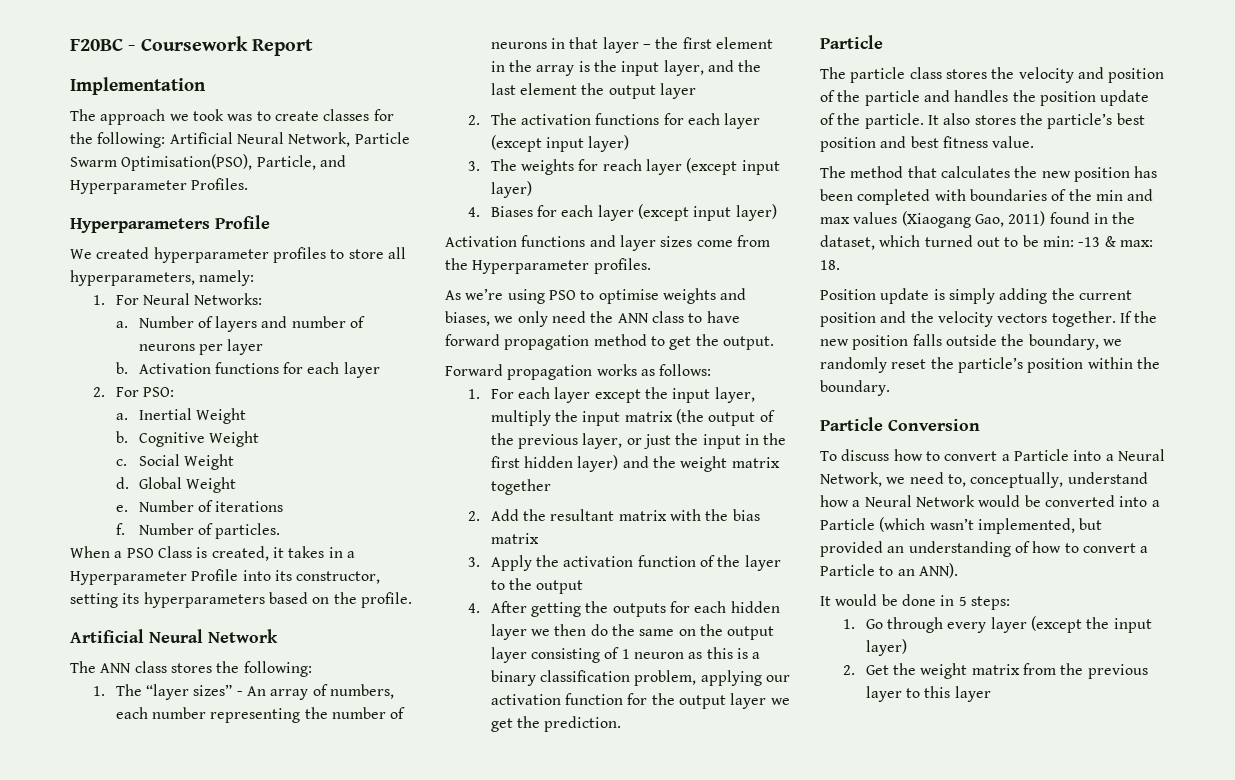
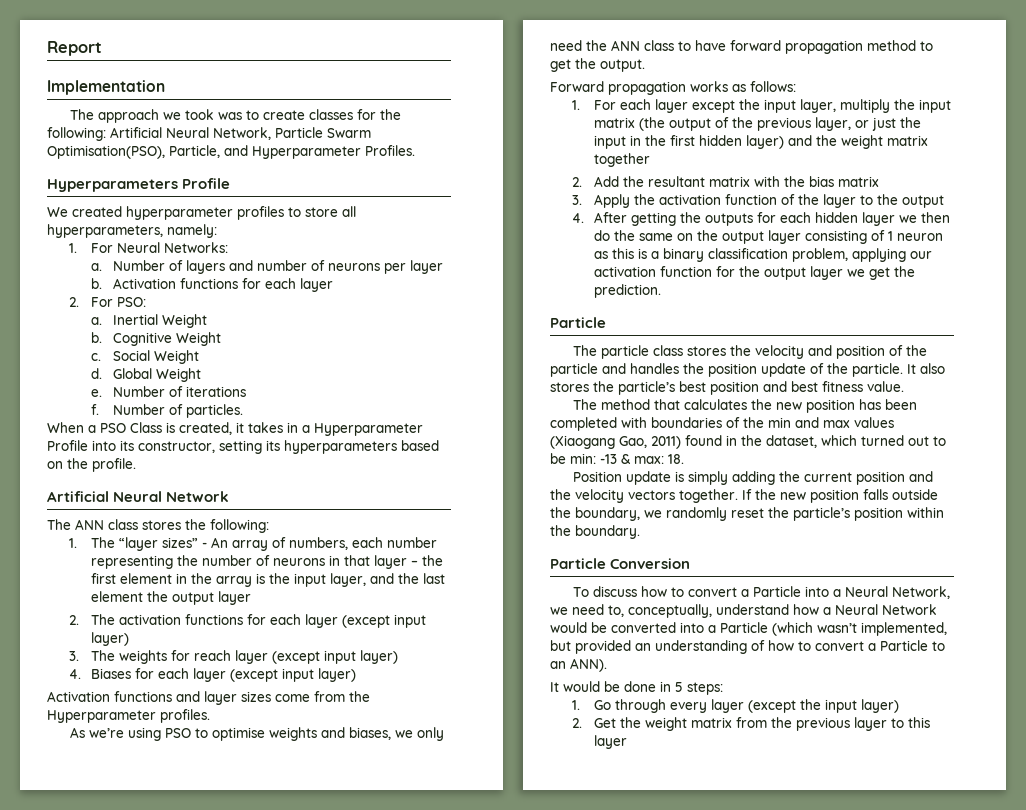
[70,36,248,51] F20BC - Coursework -> (47, 48) none

